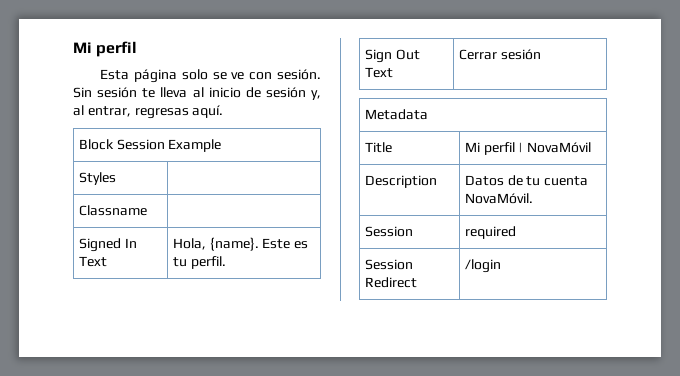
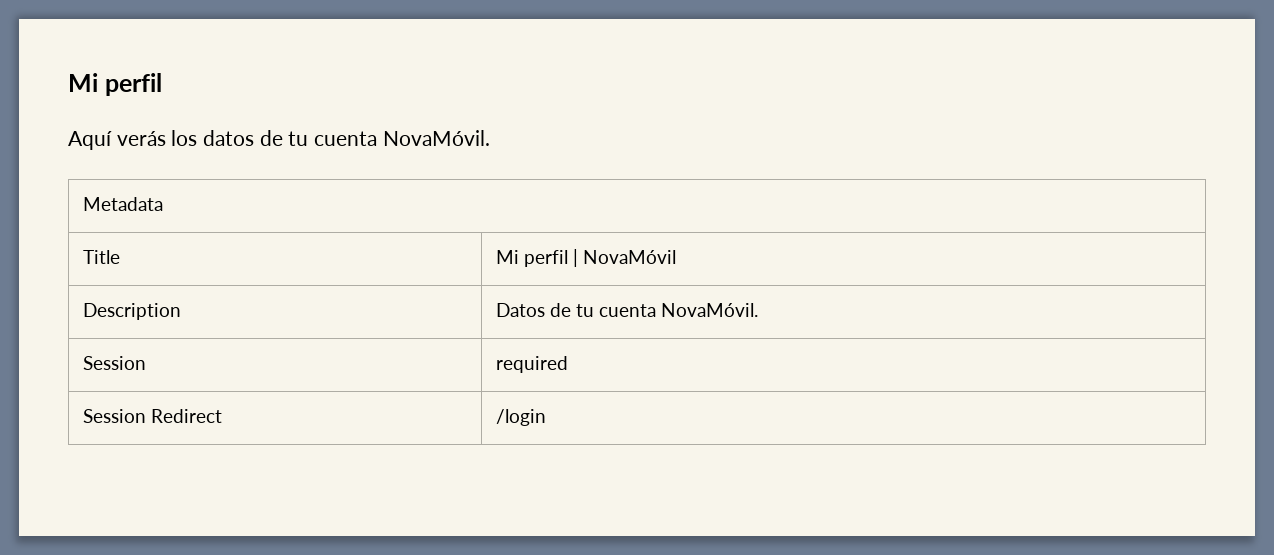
[100,69,321,83] [73,87,321,100] [73,105,224,119] [78,139,222,152] [78,172,116,185] [78,205,147,216] [78,238,137,252] [78,256,107,267] [172,237,309,251] [172,256,226,269] [364,49,420,63] [364,67,393,78] [458,49,541,60] Esta página solo se ve con sesión. Sin sesión te lleva al inicio de sesión y, al entrar, regresas aquí. // Block Session Example // Styles | // Classname | // Signed In Text | Hola, {name}. Este es tu perfil. // Sign Out Text | Cerrar sesión -> [68,130,490,150] Aquí verás los datos de tu cuenta NovaMóvil.

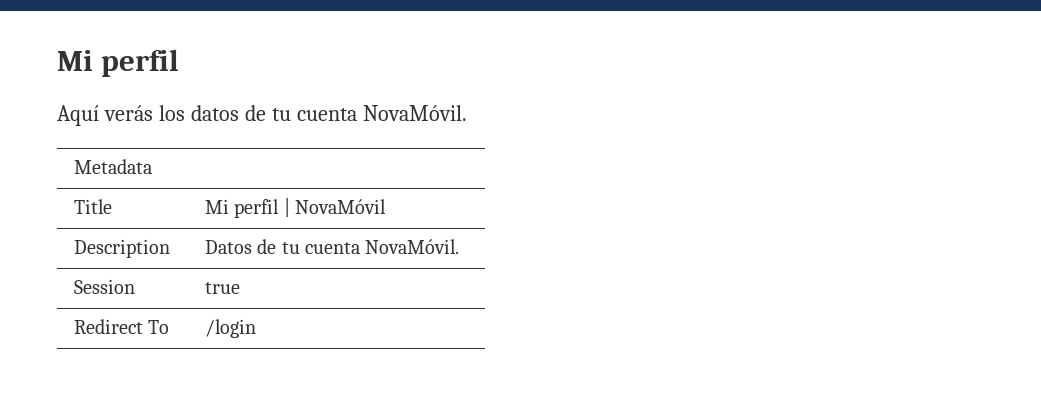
[495,356,568,373] [82,409,146,423] required // Session -> [204,282,240,294] true //
(222, 416) none -> [148,320,170,334] To

